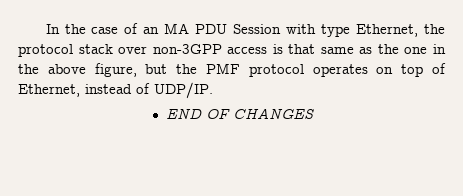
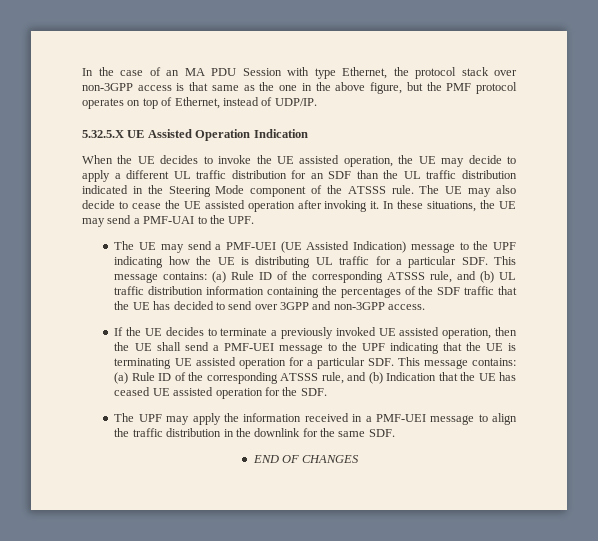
(213, 90) none -> [82,129,308,141] [82,155,516,167] [82,170,517,182] [82,185,517,197] [82,200,517,212] [82,215,255,227] [114,241,517,253] [114,256,516,268] [114,271,517,283] [114,286,517,298] [114,301,426,310] [114,327,517,339] [114,342,516,354] [114,357,516,369] [114,372,516,384] [114,387,327,399] [114,413,517,425] [114,428,395,437] // 5.32.5.X UE Assisted Operation Indication // When the UE decides to invoke the UE assisted operation, the UE may decide to apply a different UL traffic distribution for an SDF than the UL traffic distribution indicated in the Steering Mode component of the ATSSS rule. The UE may also decide to cease the UE assisted operation after invoking it. In these situations, the UE may send a PMF-UAI to the UPF. // The UE may send a PMF-UEI (UE Assisted Indication) message to the UPF indicating how the UE is distributing UL traffic for a particular SDF. This message contains: (a) Rule ID of the corresponding ATSSS rule, and (b) UL traffic distribution information containing the percentages of the SDF traffic that the UE has decided to send over 3GPP and non-3GPP access. // If the UE decides to terminate a previously invoked UE assisted operation, then the UE shall send a PMF-UEI message to the UPF indicating that the UE is terminating UE assisted operation for a particular SDF. This message contains: (a) Rule ID of the corresponding ATSSS rule, and (b) Indication that the UE has ceased UE assisted operation for the SDF. // The UPF may apply the information received in a PMF-UEI message to align the traffic distribution in the downlink for the same SDF.

